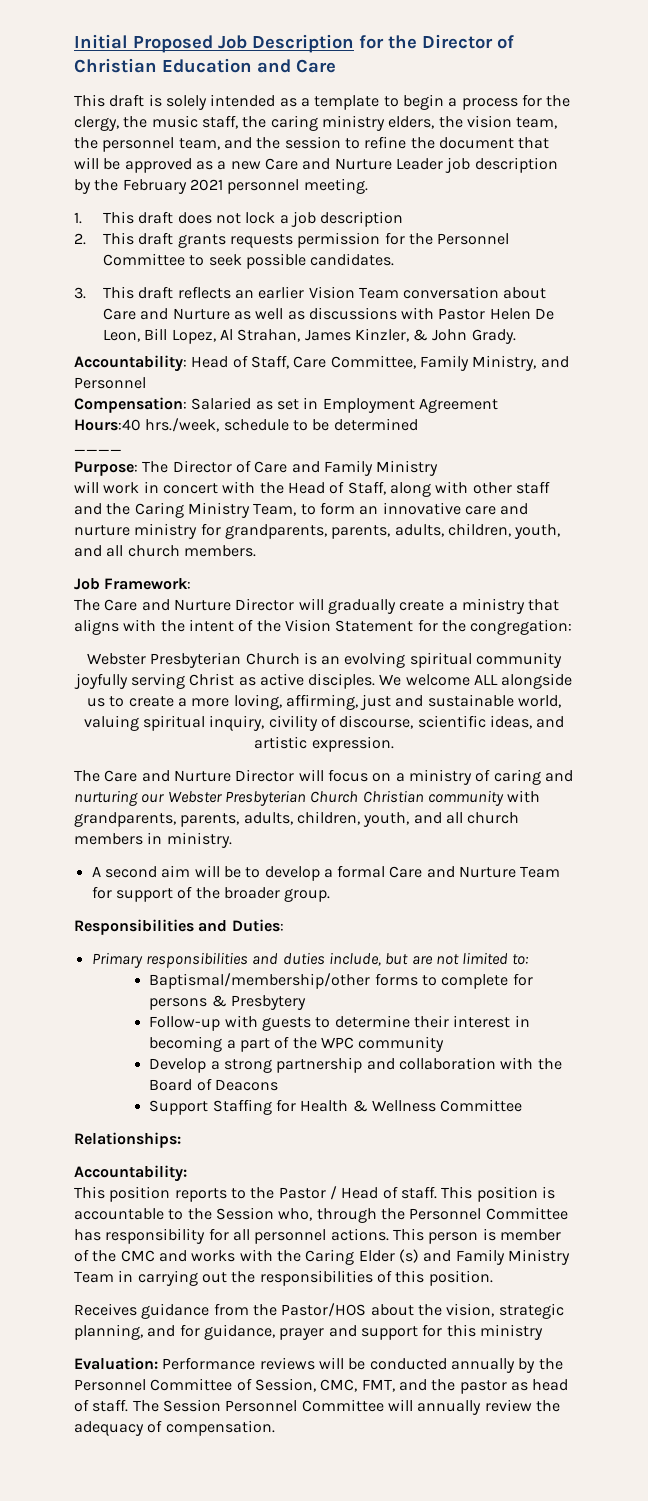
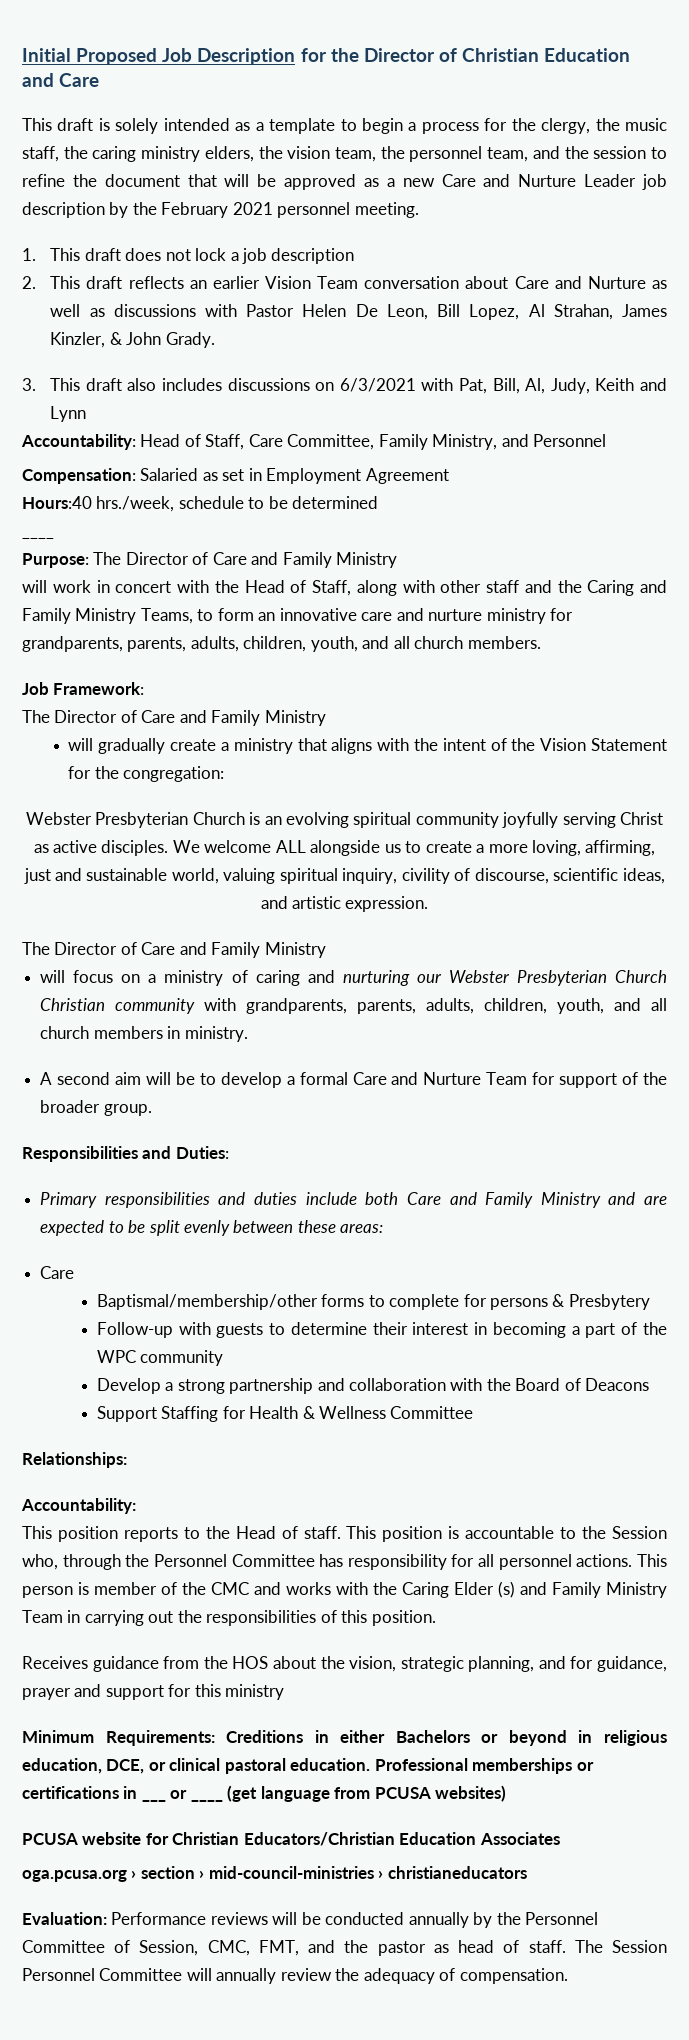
[177,232,510,248] [102,253,395,269] [74,286,174,299] grants requests permission for the Personnel Committee to seek possible candidates. // 3. This draft -> (123, 282) none
(516, 336) none -> [22,378,668,394] [50,406,87,422] // 3. This draft also includes discussions on 6/3/2021 with Pat, Bill, Al, Judy, Keith and Lynn
[187,502,297,518] Ministry Team, -> [640,580,667,593] [22,608,193,624] and Family Ministry Teams,
[104,598,295,611] Care and Nurture Director -> [54,710,326,726] Director of Care and Family Ministry //
[104,769,295,782] Care and Nurture Director -> [54,942,326,958] Director of Care and Family Ministry //
[328,952,530,966] include, but are not limited to: -> [305,1192,667,1208] [40,1220,384,1236] [40,1266,75,1279] include both Care and Family Ministry and are expected to be split evenly between these areas: // Care
[278,1186,337,1200] Pastor / -> (230, 1532) none
[281,1303,367,1317] Pastor/HOS -> [232,1656,269,1669] HOS
(543, 1332) none -> [22,1730,667,1746] [22,1758,594,1774] [22,1786,138,1799] [141,1799,166,1802] [170,1790,188,1799] [190,1785,507,1802] [22,1832,560,1846] [22,1866,527,1882] // Minimum Requirements: Creditions in either Bachelors or beyond in religious education, DCE, or clinical pastoral education. Professional memberships or certifications in ___ or ____ (get language from PCUSA websites) // PCUSA website for Christian Educators/Christian Education Associates // oga.pcusa.org › section › mid-council-ministries › christianeducators

